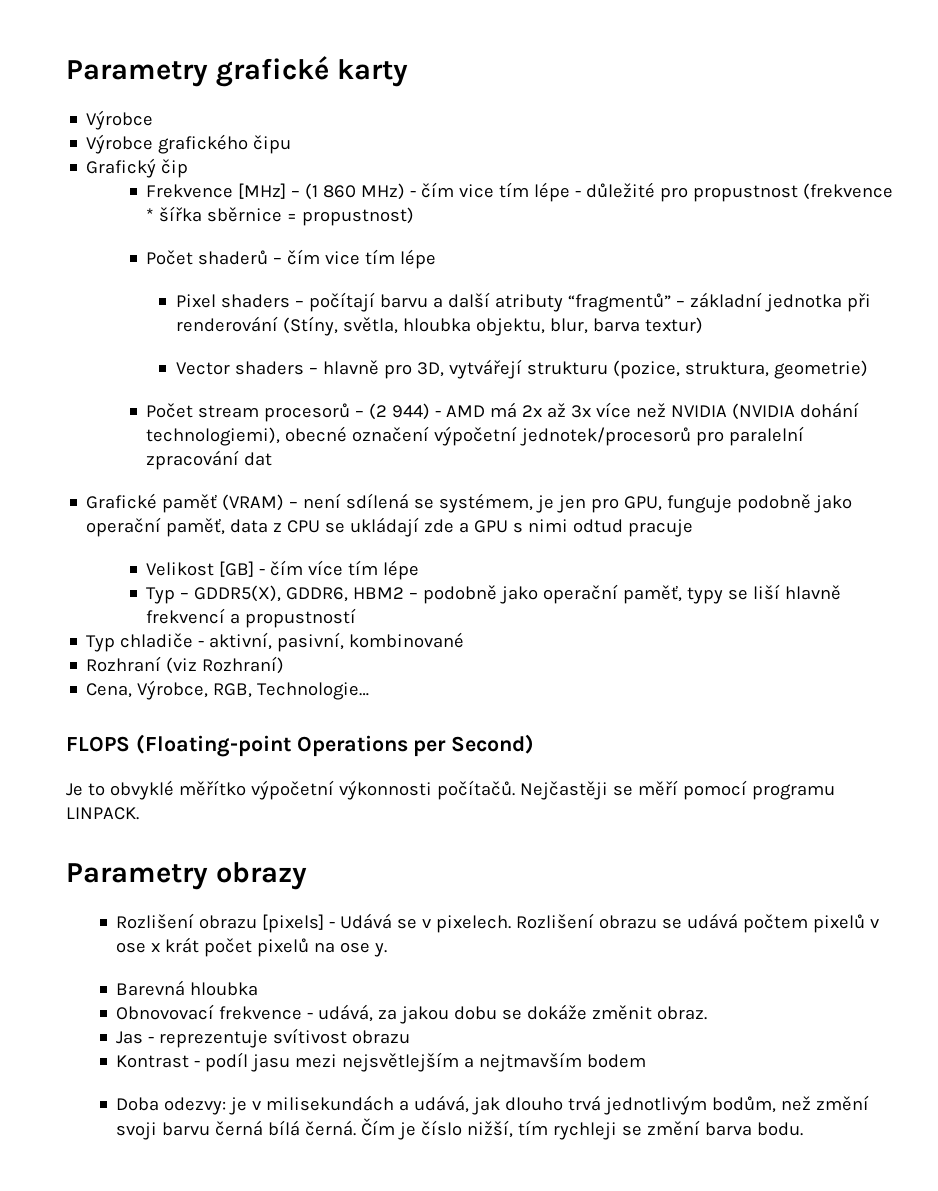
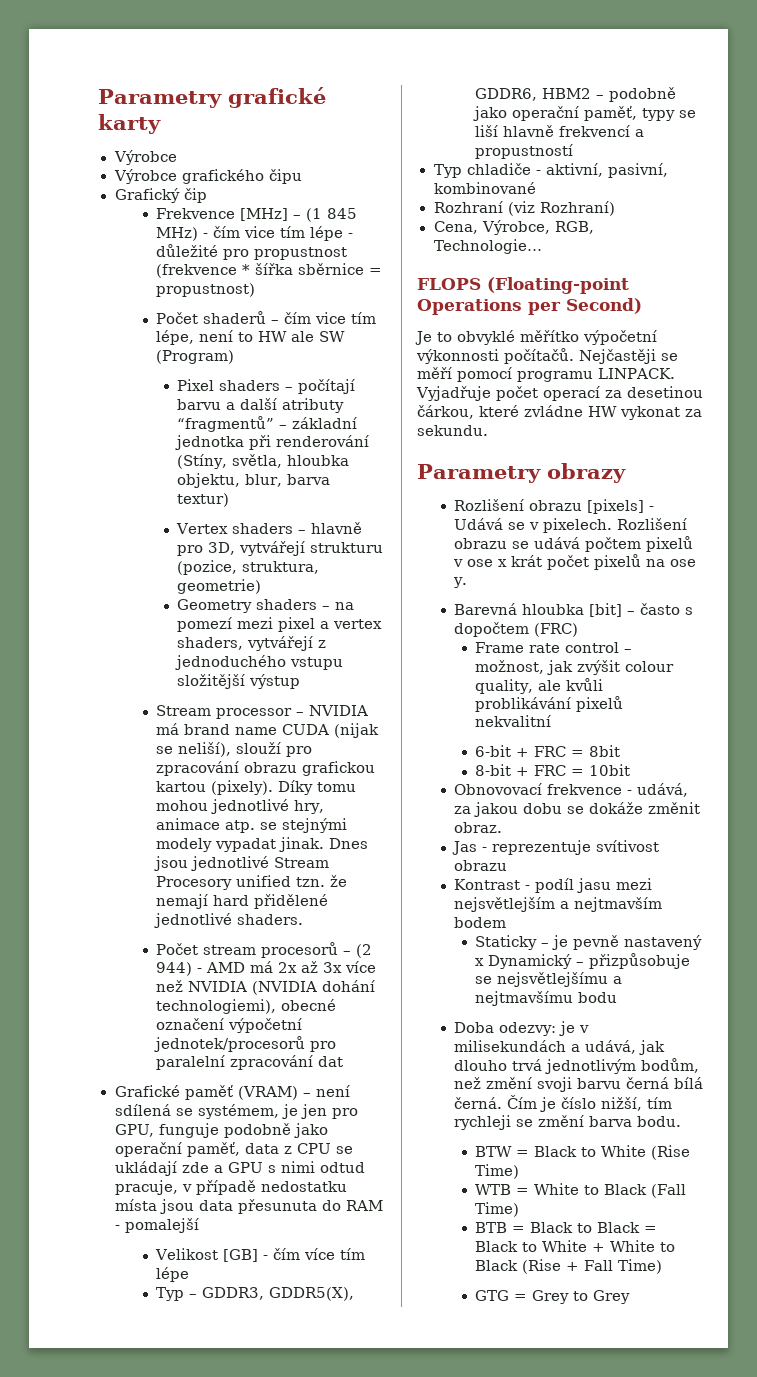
[323,185,357,198] 860 -> [327,208,358,219] 845
[400,249,437,269] lépe -> [156,330,346,345] [156,350,235,364] lépe, není to HW ale SW (Program)
[176,362,231,375] Vector -> [176,523,229,534] Vertex
(869, 369) none -> [177,599,355,613] [177,617,383,632] [177,636,327,651] [175,655,344,670] [177,674,301,689] [156,705,369,719] [156,723,380,738] [156,742,313,757] [156,761,376,776] [156,780,357,795] [156,799,325,814] [156,818,348,833] [156,837,369,852] [154,856,330,871] [156,875,348,890] [156,894,329,909] [154,913,304,928] // Geometry shaders – na pomezí mezi pixel a vertex shaders, vytvářejí z jednoduchého vstupu složitější výstup // Stream processor – NVIDIA má brand name CUDA (nijak se neliší), slouží pro zpracování obrazu grafickou kartou (pixely). Díky tomu mohou jednotlivé hry, animace atp. se stejnými modely vypadat jinak. Dnes jsou jednotlivé Stream Procesory unified tzn. že nemají hard přidělené jednotlivé shaders.
[628,519,694,537] pracuje -> [114,1180,347,1195] [114,1199,383,1214] [114,1218,199,1233] pracuje, v případě nedostatku místa jsou data přesunuta do RAM - pomalejší
(190, 596) none -> [202,1287,265,1300] GDDR3,
(139, 813) none -> [416,386,703,401] [417,405,702,420] [417,425,488,436] Vyjadřuje počet operací za desetinou čárkou, které zvládne HW vykonat za sekundu.
(259, 989) none -> [589,603,694,617] [454,622,579,637] [475,642,633,653] [475,660,675,675] [475,678,604,694] [475,696,624,712] [475,715,552,727] [475,745,621,757] [475,764,631,776] [bit] – často s dopočtem (FRC) // Frame rate control – možnost, jak zvýšit colour quality, ale kvůli problikávání pixelů nekvalitní // 6-bit + FRC = 8bit // 8-bit + FRC = 10bit
(647, 1061) none -> [475,935,703,950] [475,953,691,969] [475,972,623,987] [475,991,618,1006] // Staticky – je pevně nastavený x Dynamický – přizpůsobuje se nejsvětlejšímu a nejtmavšímu bodu
(804, 1129) none -> [475,1145,691,1160] [475,1164,520,1179] [475,1183,687,1198] [475,1202,520,1217] [475,1222,658,1233] [475,1240,676,1252] [475,1259,663,1274] [475,1290,631,1304] // BTW = Black to White (Rise Time) // WTB = White to Black (Fall Time) // BTB = Black to Black = Black to White + White to Black (Rise + Fall Time) // GTG = Grey to Grey

